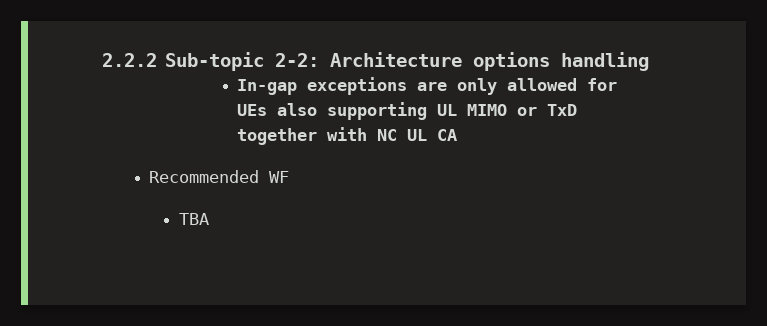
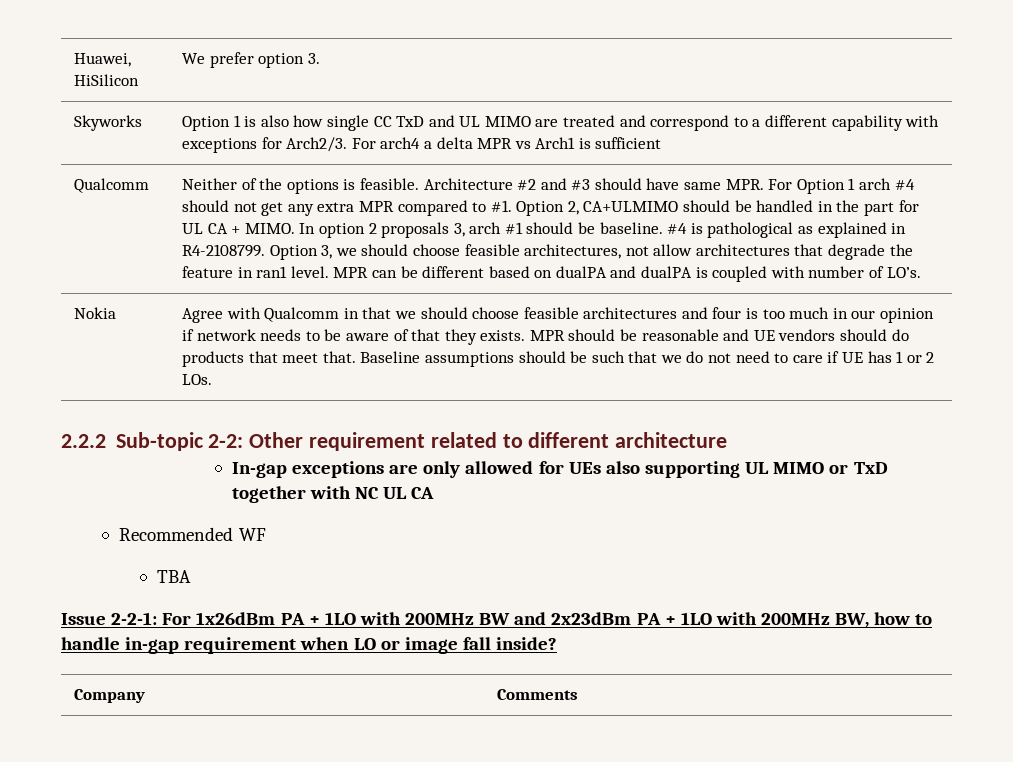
[102,52,650,71] 2.2.2 Sub-topic 2-2: Architecture options handling -> [73,53,131,67] [73,74,139,86] [181,52,320,68] [73,115,142,131] [181,115,940,131] [181,137,662,153] [73,178,149,193] [181,178,915,194] [181,200,919,216] [181,222,907,238] [181,244,913,260] [181,266,921,282] [73,307,116,319] [181,307,935,323] [181,329,909,345] [181,351,935,367] [181,374,212,385] [61,432,728,451] Huawei, HiSilicon | We prefer option 3. // Skyworks | Option 1 is also how single CC TxD and UL MIMO are treated and correspond to a different capability with exceptions for Arch2/3. For arch4 a delta MPR vs Arch1 is sufficient // Qualcomm | Neither of the options is feasible. Architecture #2 and #3 should have same MPR. For Option 1 arch #4 should not get any extra MPR compared to #1. Option 2, CA+ULMIMO should be handled in the part for UL CA + MIMO. In option 2 proposals 3, arch #1 should be baseline. #4 is pathological as explained in R4-2108799. Option 3, we should choose feasible architectures, not allow architectures that degrade the feature in ran1 level. MPR can be different based on dualPA and dualPA is coupled with number of LO’s. // Nokia | Agree with Qualcomm in that we should choose feasible architectures and four is too much in our opinion if network needs to be aware of that they exists. MPR should be reasonable and UE vendors should do products that meet that. Baseline assumptions should be such that we do not need to care if UE has 1 or 2 LOs. // 2.2.2 Sub-topic 2-2: Other requirement related to different architecture
(209, 219) none -> [61,612,933,628] [61,637,558,654] [73,689,145,703] [496,689,578,700] // Issue 2-2-1: For 1x26dBm PA + 1LO with 200MHz BW and 2x23dBm PA + 1LO with 200MHz BW, how to handle in-gap requirement when LO or image fall inside? // Company | Comments

